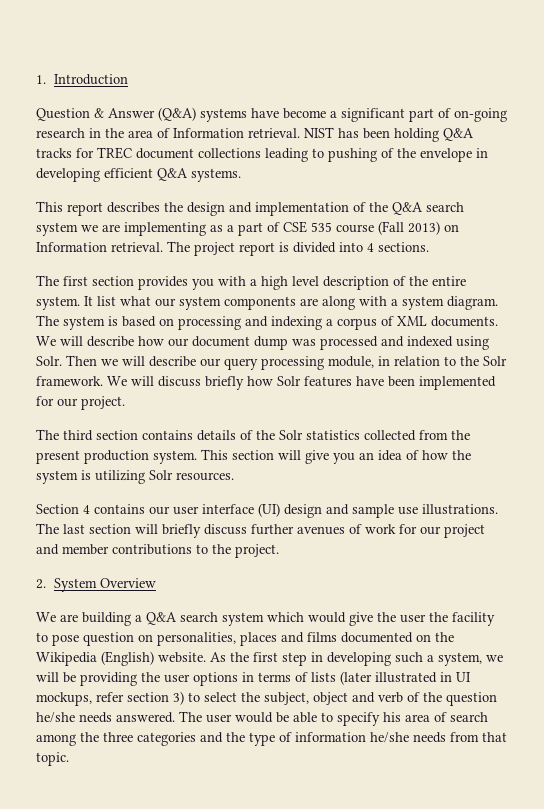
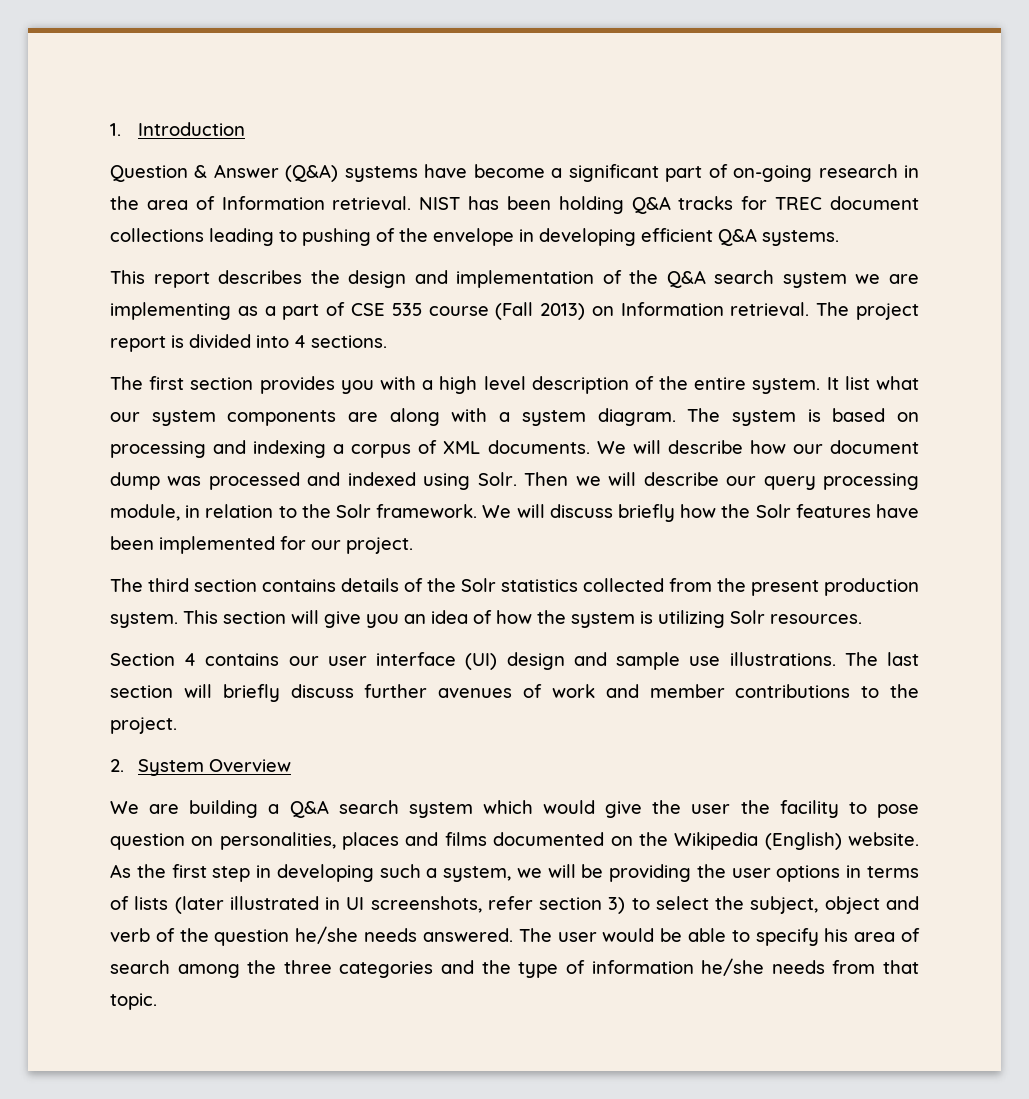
(273, 381) none -> [721,504,751,518] the
[399,524,485,538] for our project -> (595, 691) none
[36,692,92,706] mockups, -> [370,896,482,913] screenshots,

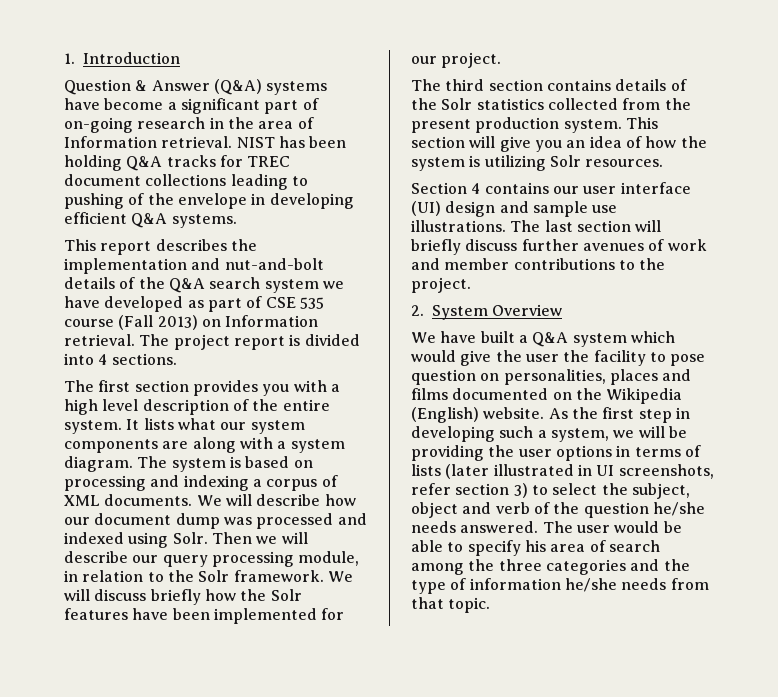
[348,270,595,288] design and implementation -> [64,258,324,274] [64,277,115,289] implementation and nut-and-bolt details
[889,274,920,284] [110,302,276,320] are implementing as a -> [64,296,204,312] have developed as
[844,376,870,390] list -> [143,418,174,430] lists
[149,800,259,818] are building -> [440,331,515,343] have built
[338,800,399,814] search -> (569, 339) none

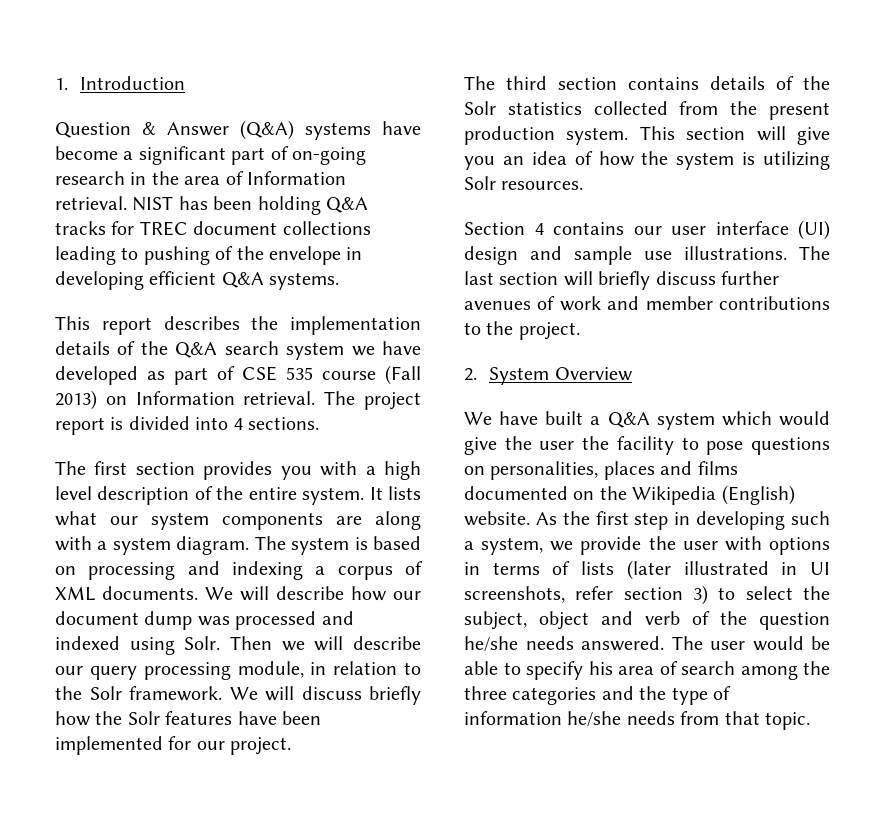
[191,258,324,270] and nut-and-bolt -> (421, 325) none
[411,369,476,385] question -> [751,437,830,455] questions
[638,426,687,438] [411,445,552,461] will be providing the user -> [580,536,762,555] provide the user with

